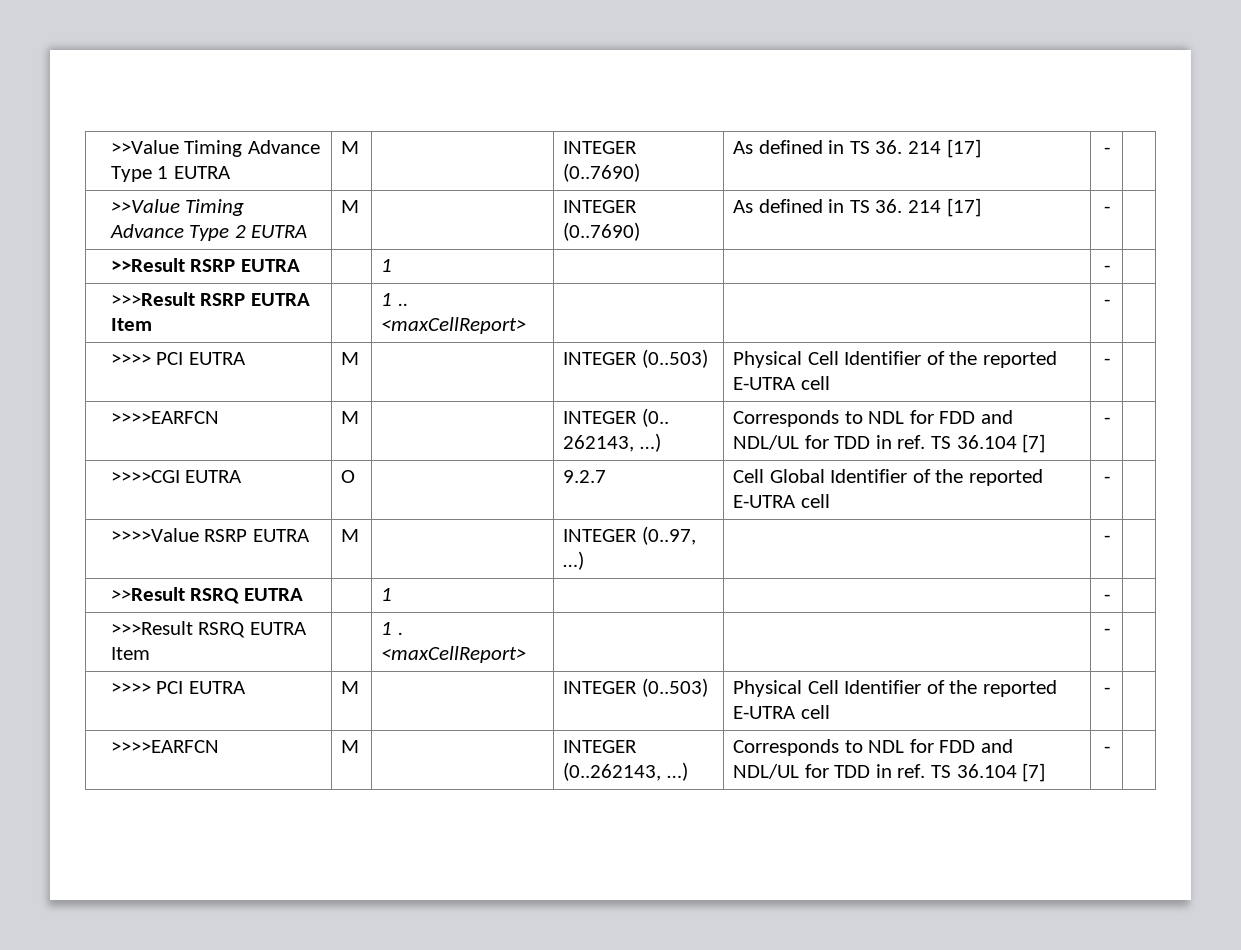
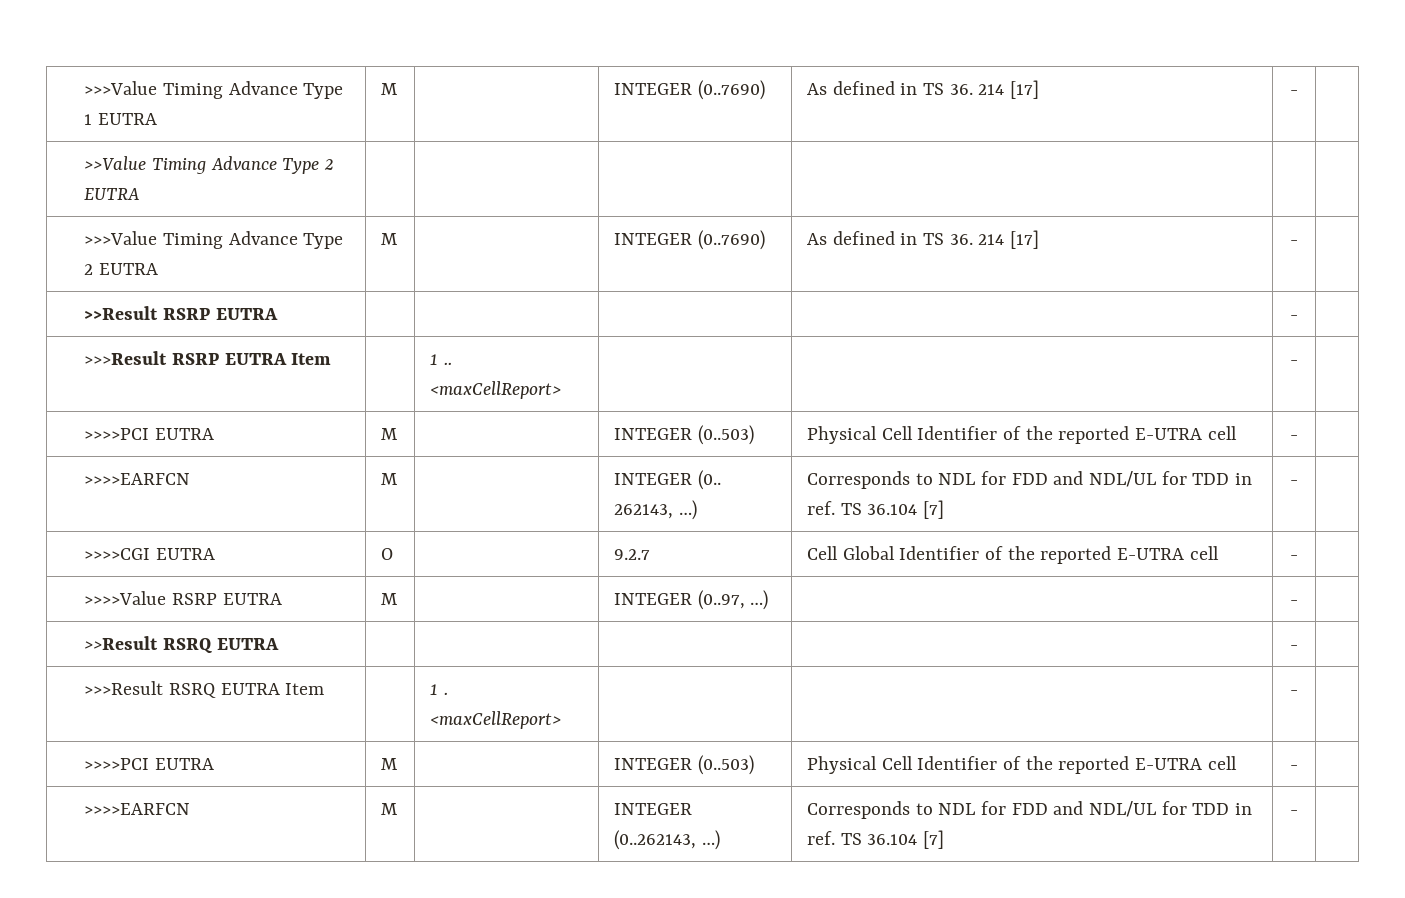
[110,140,179,154] >>Value -> [84,81,158,95] >>>Value
(308, 231) none -> [84,231,344,249] [84,263,159,275] | | | | | // >>>Value Timing Advance Type 2 EUTRA |
[381,259,393,272] 1 -> (278, 314) none
[110,352,184,365] >>>> PCI -> [84,428,150,440] >>>>PCI
[381,588,393,601] 1 -> (279, 644) none
[110,681,184,694] >>>> PCI -> [84,758,150,770] >>>>PCI

